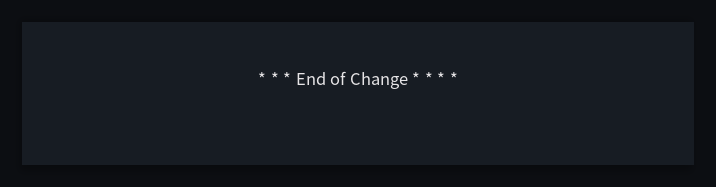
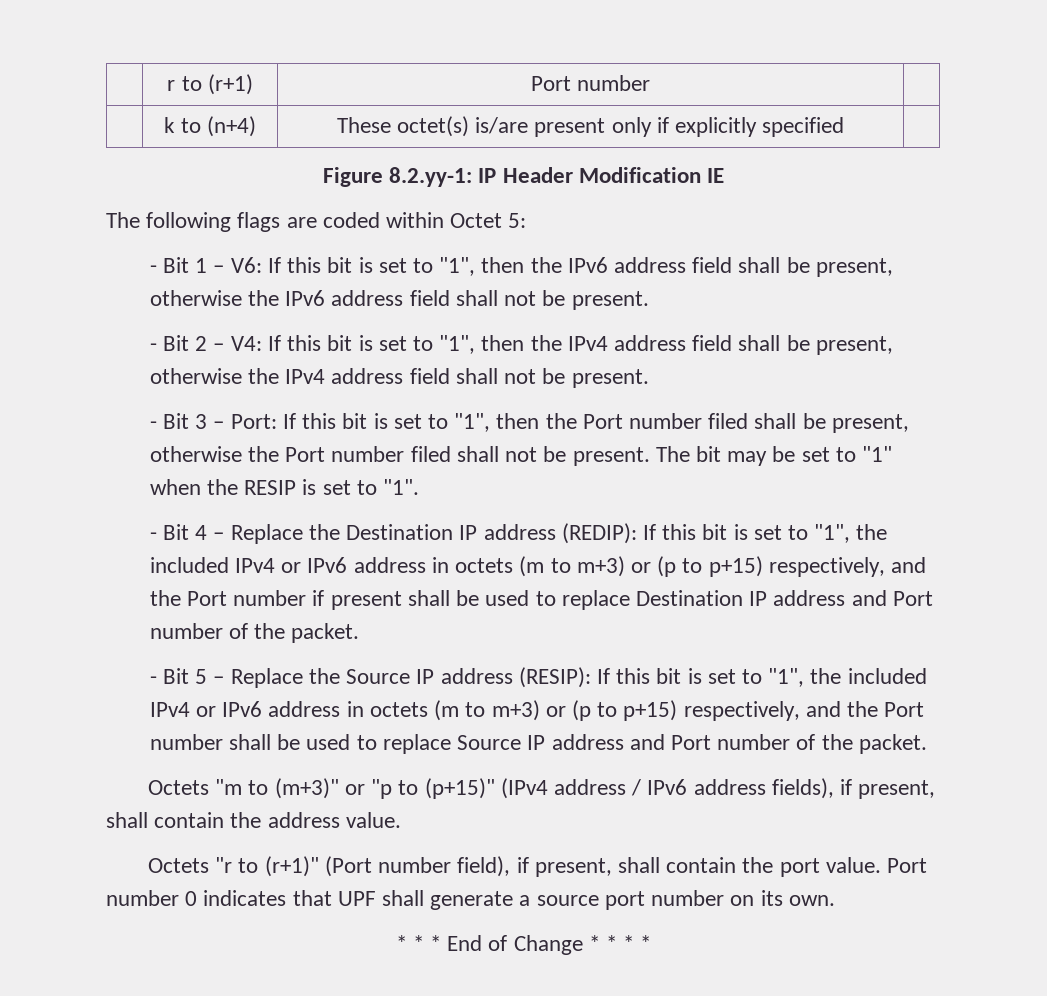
(258, 78) none -> [167,74,253,95] [530,75,651,91] [164,116,256,137] [336,116,845,137] [322,167,725,187] [106,212,527,232] [149,257,893,277] [149,290,649,310] [149,335,893,355] [149,368,649,388] [149,413,909,433] [149,446,892,466] [149,479,420,495] [149,523,888,544] [149,556,926,577] [149,590,933,610] [149,623,360,643] [149,667,927,688] [149,700,925,721] [149,734,927,754] [148,778,936,799] [106,812,401,828] [148,856,928,877] [106,890,835,910] | r to (r+1) | Port number | // | k to (n+4) | These octet(s) is/are present only if explicitly specified | // Figure 8.2.yy-1: IP Header Modification IE // The following flags are coded within Octet 5: // - Bit 1 – V6: If this bit is set to "1", then the IPv6 address field shall be present, otherwise the IPv6 address field shall not be present. // - Bit 2 – V4: If this bit is set to "1", then the IPv4 address field shall be present, otherwise the IPv4 address field shall not be present. // - Bit 3 – Port: If this bit is set to "1", then the Port number filed shall be present, otherwise the Port number filed shall not be present. The bit may be set to "1" when the RESIP is set to "1". // - Bit 4 – Replace the Destination IP address (REDIP): If this bit is set to "1", the included IPv4 or IPv6 address in octets (m to m+3) or (p to p+15) respectively, and the Port number if present shall be used to replace Destination IP address and Port number of the packet. // - Bit 5 – Replace the Source IP address (RESIP): If this bit is set to "1", the included IPv4 or IPv6 address in octets (m to m+3) or (p to p+15) respectively, and the Port number shall be used to replace Source IP address and Port number of the packet. // Octets "m to (m+3)" or "p to (p+15)" (IPv4 address / IPv6 address fields), if present, shall contain the address value. // Octets "r to (r+1)" (Port number field), if present, shall contain the port value. Port number 0 indicates that UPF shall generate a source port number on its own. //

